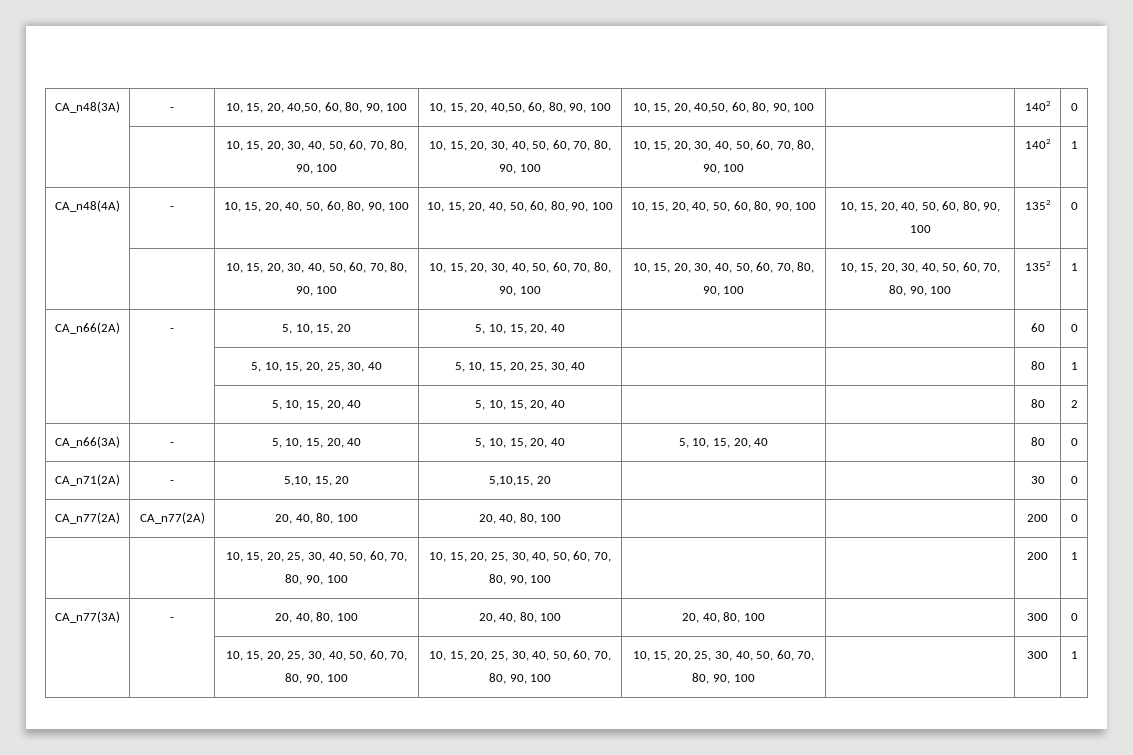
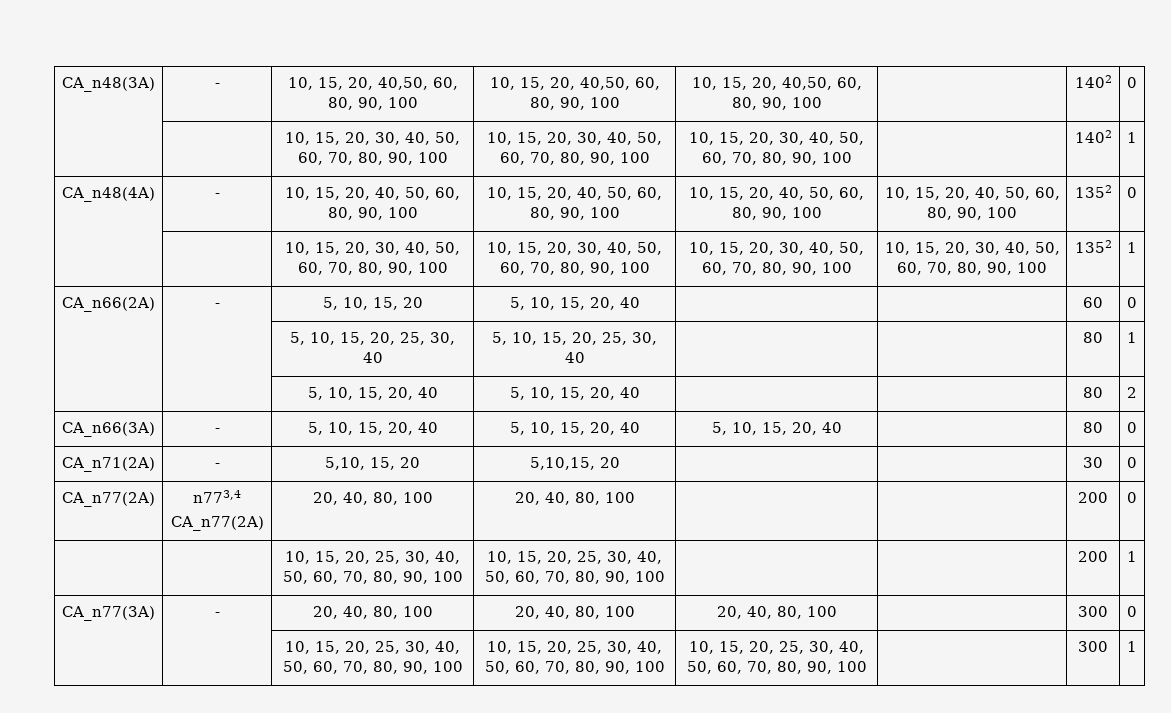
(120, 518) none -> [193,490,241,503] n773,4 //

